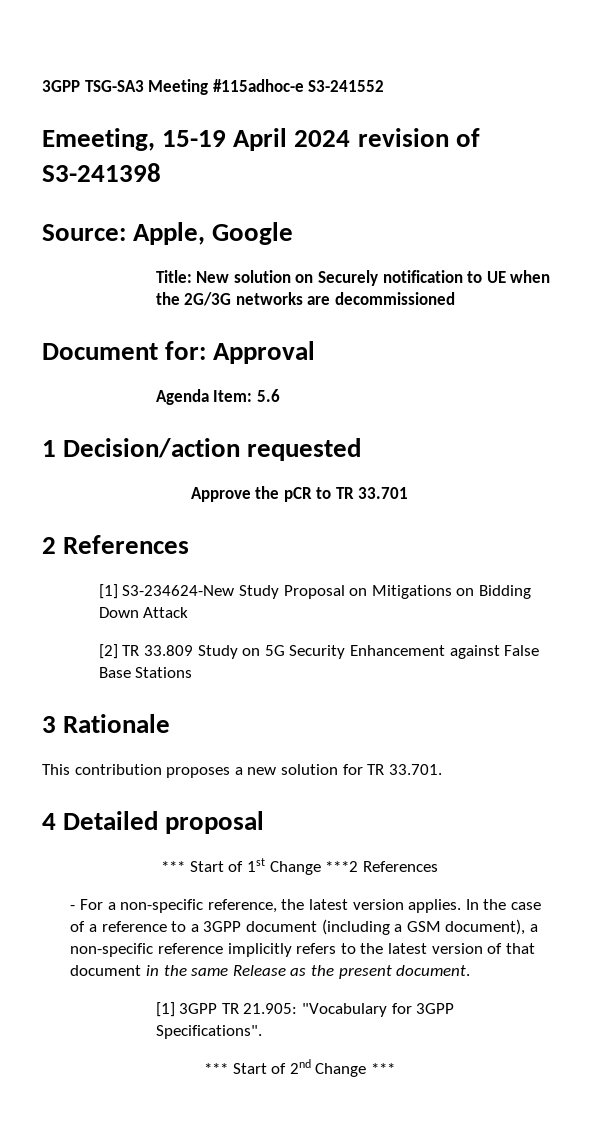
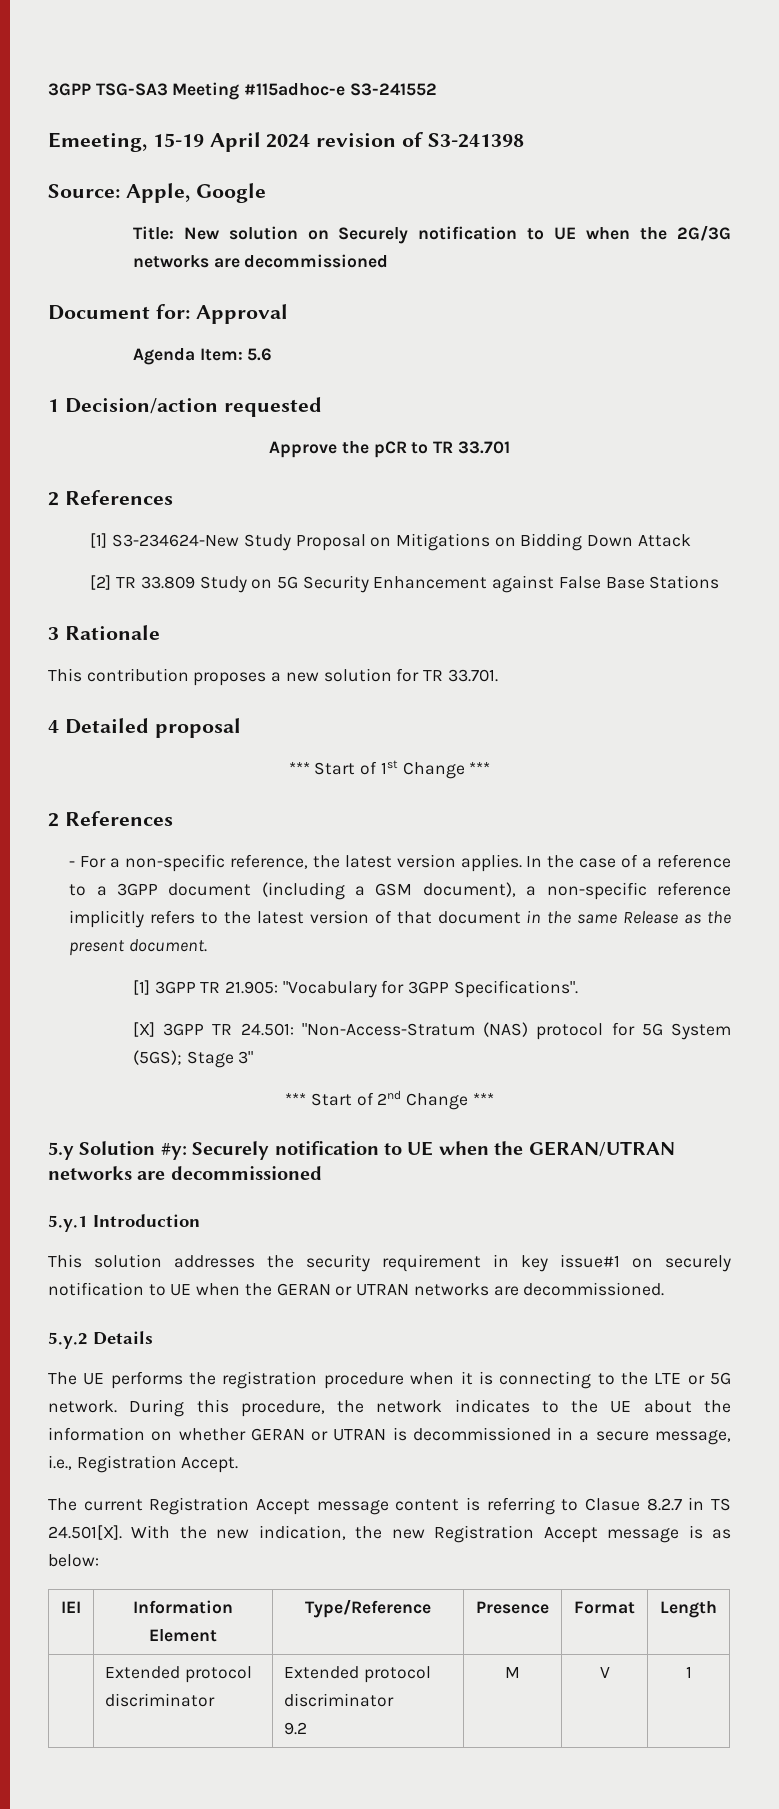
[325,861,359,872] ***2 -> [469,762,491,774] [48,813,59,827] *** // 2
(262, 1032) none -> [132,1022,732,1040] [132,1050,254,1068] // [X] 3GPP TR 24.501: "Non-Access-Stratum (NAS) protocol for 5G System (5GS); Stage 3"
(395, 1068) none -> [48,1141,675,1160] [48,1166,322,1180] [48,1214,200,1232] [48,1254,731,1272] [48,1282,665,1296] [48,1331,153,1349] [48,1371,731,1389] [48,1399,731,1417] [48,1427,731,1445] [48,1455,239,1473] [48,1497,731,1515] [48,1525,731,1543] [48,1554,99,1567] [61,1601,81,1613] [133,1600,233,1614] [149,1629,217,1642] [305,1599,431,1618] [476,1601,549,1614] [574,1601,635,1614] [660,1601,717,1618] [105,1666,252,1683] [105,1693,216,1707] [284,1666,431,1683] [284,1693,395,1707] [284,1722,308,1735] [505,1667,520,1678] [599,1667,610,1678] [685,1666,692,1678] // 5.y Solution #y: Securely notification to UE when the GERAN/UTRAN networks are decommissioned // 5.y.1 Introduction // This solution addresses the security requirement in key issue#1 on securely notification to UE when the GERAN or UTRAN networks are decommissioned. // 5.y.2 Details // The UE performs the registration procedure when it is connecting to the LTE or 5G network. During this procedure, the network indicates to the UE about the information on whether GERAN or UTRAN is decommissioned in a secure message, i.e., Registration Accept. // The current Registration Accept message content is referring to Clasue 8.2.7 in TS 24.501[X]. With the new indication, the new Registration Accept message is as below: // IEI | Information Element | Type/Reference | Presence | Format | Length // | Extended protocol discriminator | Extended protocol discriminator // 9.2 | M | V | 1

